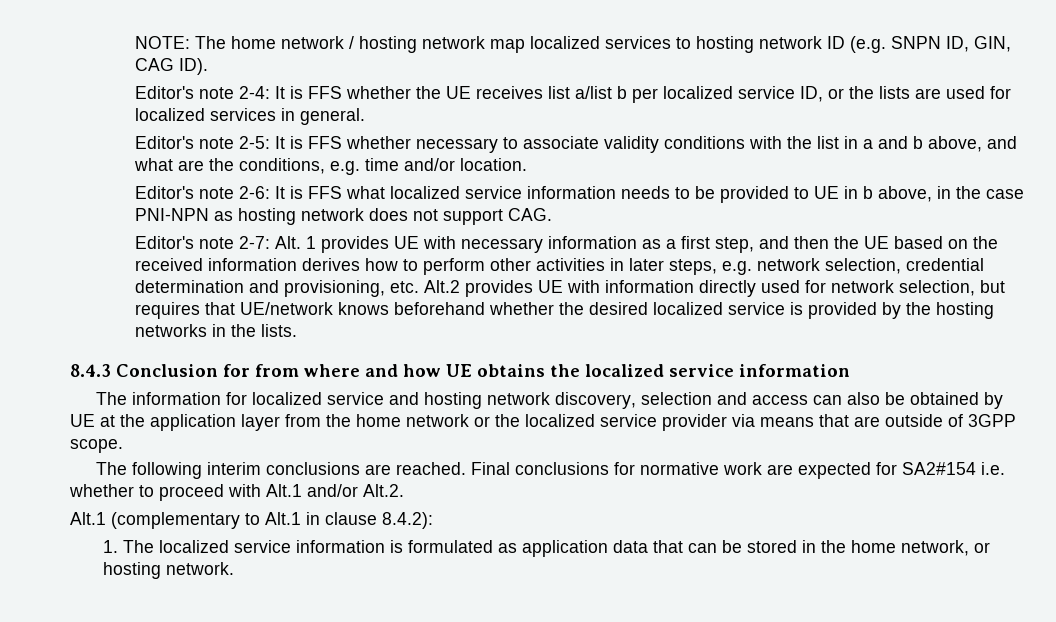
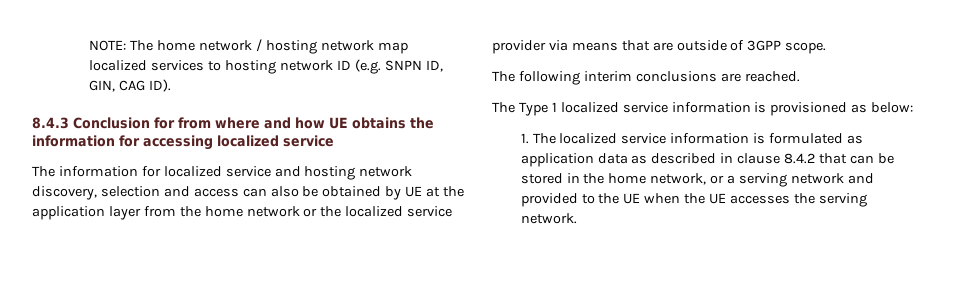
[135,86,1012,103] [135,108,366,125] [135,136,1018,153] [134,158,528,175] [135,186,1025,203] [135,208,553,225] [135,236,999,253] [135,258,985,275] [135,280,1006,297] [135,302,995,319] [135,324,298,337] // Editor's note 2-4: It is FFS whether the UE receives list a/list b per localized service ID, or the lists are used for localized services in general. // Editor's note 2-5: It is FFS whether necessary to associate validity conditions with the list in a and b above, and what are the conditions, e.g. time and/or location. // Editor's note 2-6: It is FFS what localized service information needs to be provided to UE in b above, in the case PNI-NPN as hosting network does not support CAG. // Editor's note 2-7: Alt. 1 provides UE with necessary information as a first step, and then the UE based on the received information derives how to perform other activities in later steps, e.g. network selection, credential determination and provisioning, etc. Alt.2 provides UE with information directly used for network selection, but requires that UE/network knows beforehand whether the desired localized service is provided by the hosting networks in the lists. -> (172, 85) none
[585,364,850,377] localized service information -> [32,135,334,150] information for accessing localized service
[470,462,1005,479] [69,484,404,501] [70,512,433,529] Final conclusions for normative work are expected for SA2#154 i.e. whether to proceed with Alt.1 and/or Alt.2. // Alt.1 (complementary to Alt.1 in clause 8.4.2): -> [492,102,914,116] // The Type 1 localized service information is provisioned as below:
(648, 546) none -> [631,153,816,164] as described in clause 8.4.2
[102,562,161,579] hosting -> [727,173,874,187] [520,193,867,207] a serving network and provided to the UE when the UE accesses the serving

